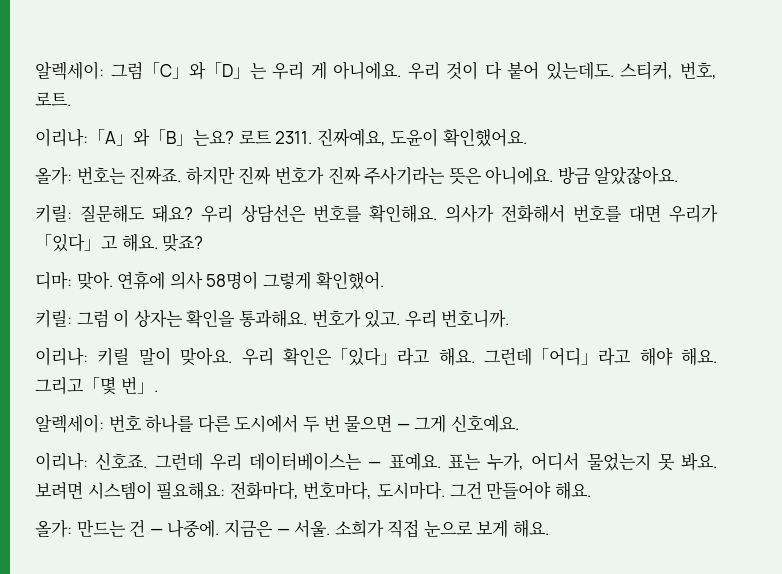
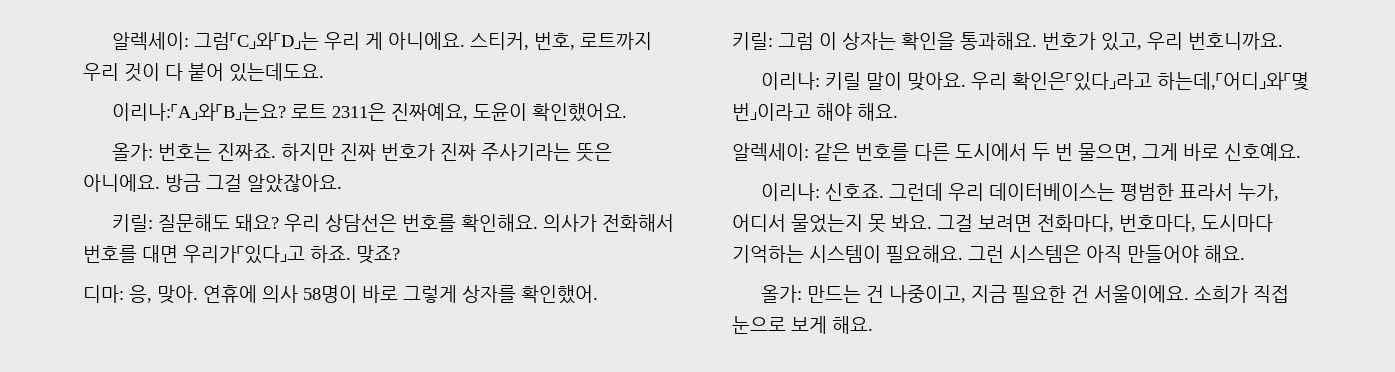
(402, 70) none -> [469,32,652,50] 스티커, 번호, 로트까지
[545,61,717,80] [35,92,71,106] 있는데도. 스티커, 번호, 로트. -> [229,63,324,82] 있는데도요.
[275,131,313,144] 2311. -> [331,103,386,121] 2311은
(591, 175) none -> [206,174,242,192] 그걸
[121,233,158,252] 해요. -> [310,245,351,263] 하죠.
(72, 280) none -> [129,285,152,303] 응,
[262,271,311,290] 그렇게 -> [362,285,516,303] 바로 그렇게 상자를
[364,309,510,328] 있고. 우리 번호니까. -> [1101,32,1283,51] 있고, 우리 번호니까요.
[438,347,717,366] [35,376,158,395] [35,414,195,433] 해요. 그런데「어디」라고 해야 해요. 그리고「몇 번」. // 알렉세이: 번호 하나를 -> [1156,72,1309,91] [732,103,898,121] [732,143,909,161] 하는데,「어디」와「몇 번」이라고 해야 해요. // 알렉세이: 같은 번호를
[344,414,447,433] 물으면 — 그게 -> [1078,143,1219,161] 물으면, 그게 바로
[368,453,481,471] — 표예요. 표는 -> [1119,183,1233,201] 평범한 표라서
[35,481,482,500] 보려면 시스템이 필요해요: 전화마다, 번호마다, 도시마다. 그건 -> [937,214,1273,232] [732,245,1122,263] 그걸 보려면 전화마다, 번호마다, 도시마다 기억하는 시스템이 필요해요. 그런 시스템은 아직
[149,519,331,538] — 나중에. 지금은 — 서울. -> [888,285,1189,303] 나중이고, 지금 필요한 건 서울이에요.

